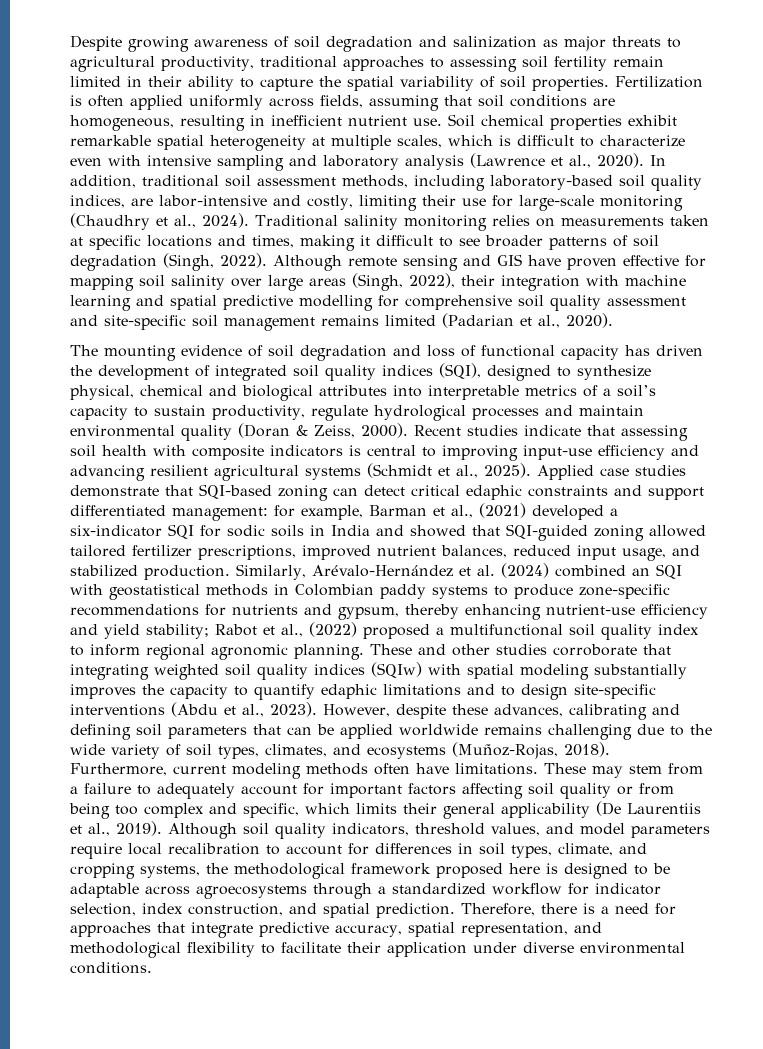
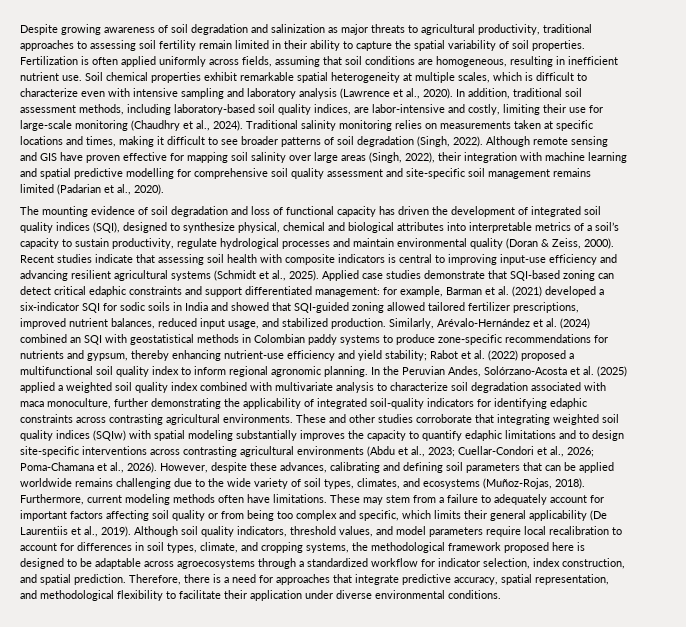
[451,505,473,518] al., -> [498,286,509,295] al.
[281,624,303,637] al., -> [474,350,485,359] al.
(364, 652) none -> [371,366,627,377] [20,382,606,393] [20,398,587,409] [20,414,293,425] In the Peruvian Andes, Solórzano-Acosta et al. (2025) applied a weighted soil quality index combined with multivariate analysis to characterize soil degradation associated with maca monoculture, further demonstrating the applicability of integrated soil-quality indicators for identifying edaphic constraints across contrasting agricultural environments.
[171,702,317,717] (Abdu et al., 2023). -> [150,446,594,457] [20,462,157,473] across contrasting agricultural environments (Abdu et al., 2023; Cuellar-Condori et al., 2026; Poma-Chamana et al., 2026).

